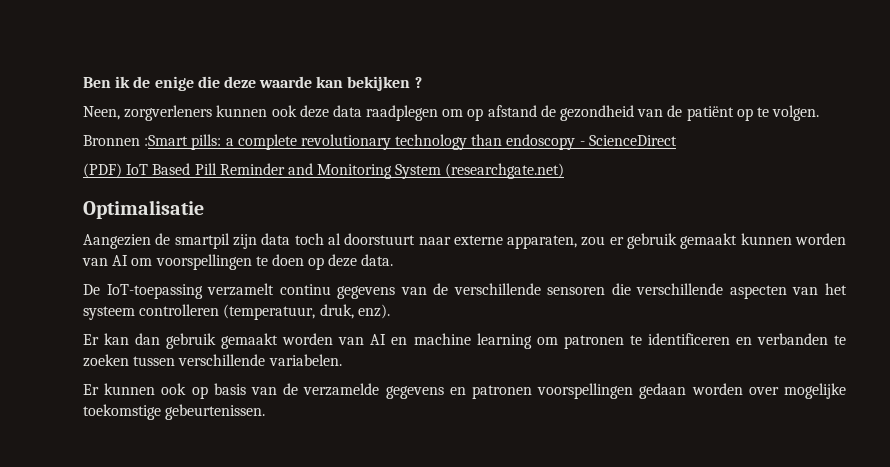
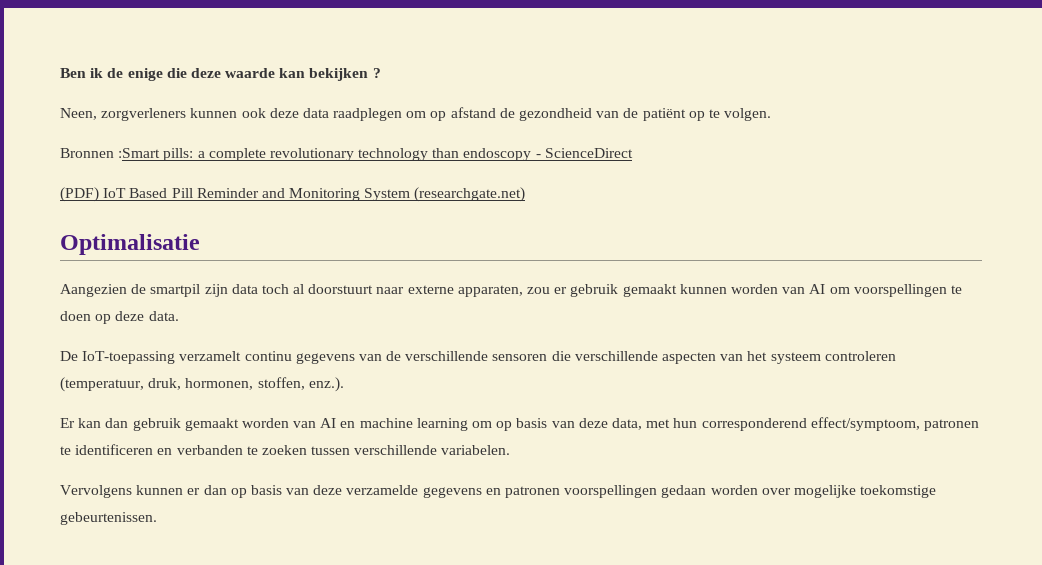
[139,304,220,316] controlleren -> [824,351,896,361] controleren
[357,304,390,319] enz). -> [185,377,344,392] hormonen, stoffen, enz.).
(558, 341) none -> [496,417,920,431] op basis van deze data, met hun corresponderend effect/symptoom,
[83,383,299,399] Er kunnen ook op basis van de -> [60,485,343,498] Vervolgens kunnen er dan op basis van deze

